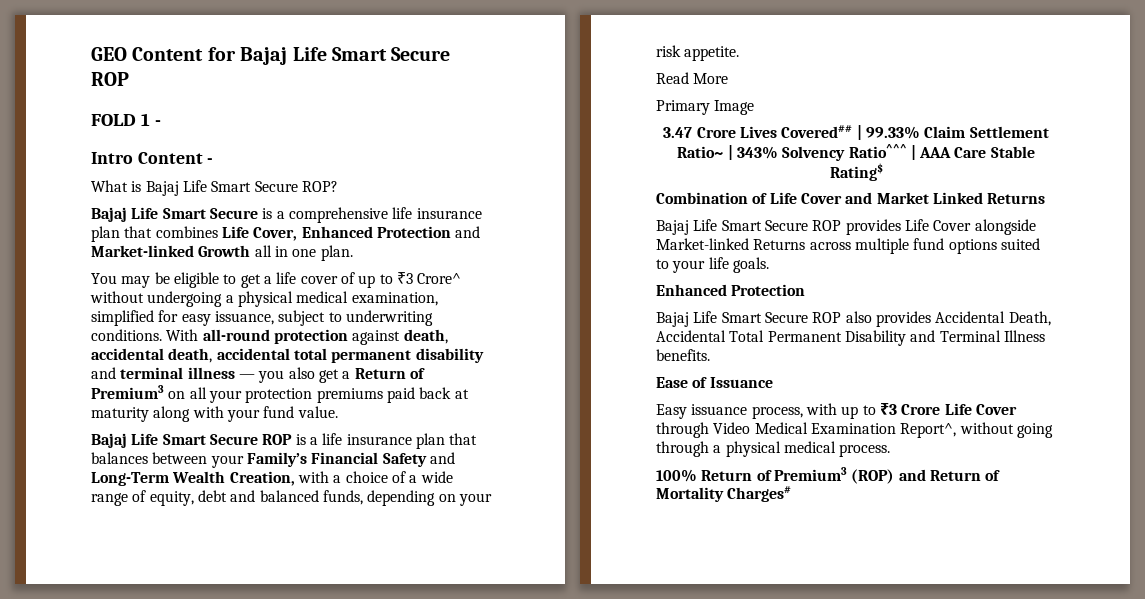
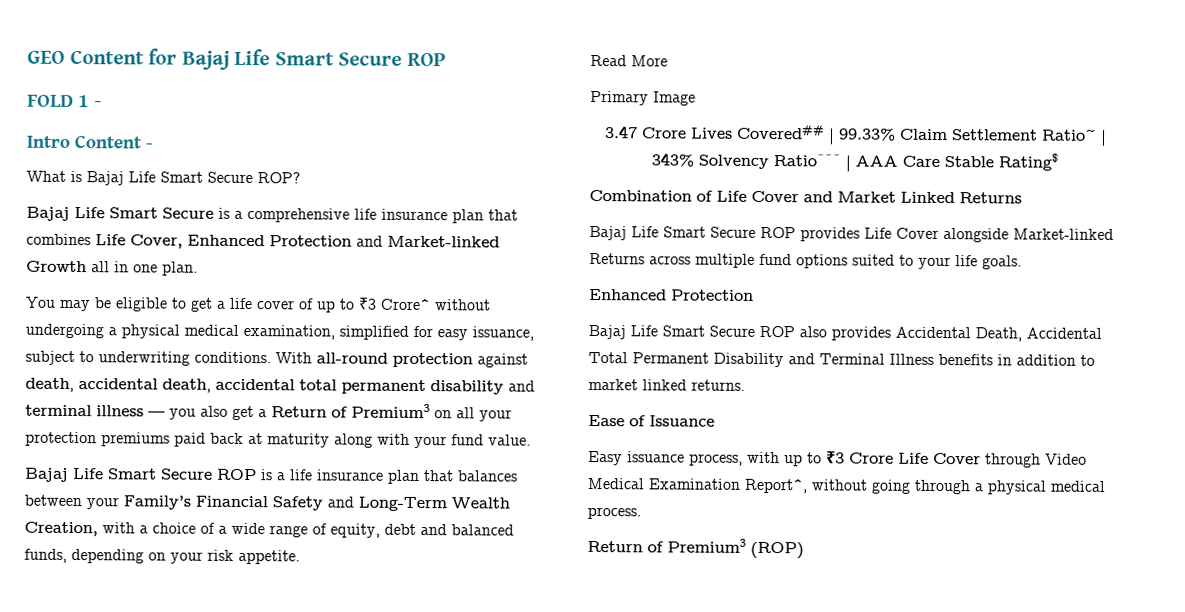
[656,349,710,361] benefits. -> [938,353,1095,366] [588,378,745,391] benefits in addition to market linked returns.
[656,469,697,482] 100% -> (641, 513) none
[898,469,1001,481] [656,486,792,502] and Return of Mortality Charges# -> (804, 550) none

